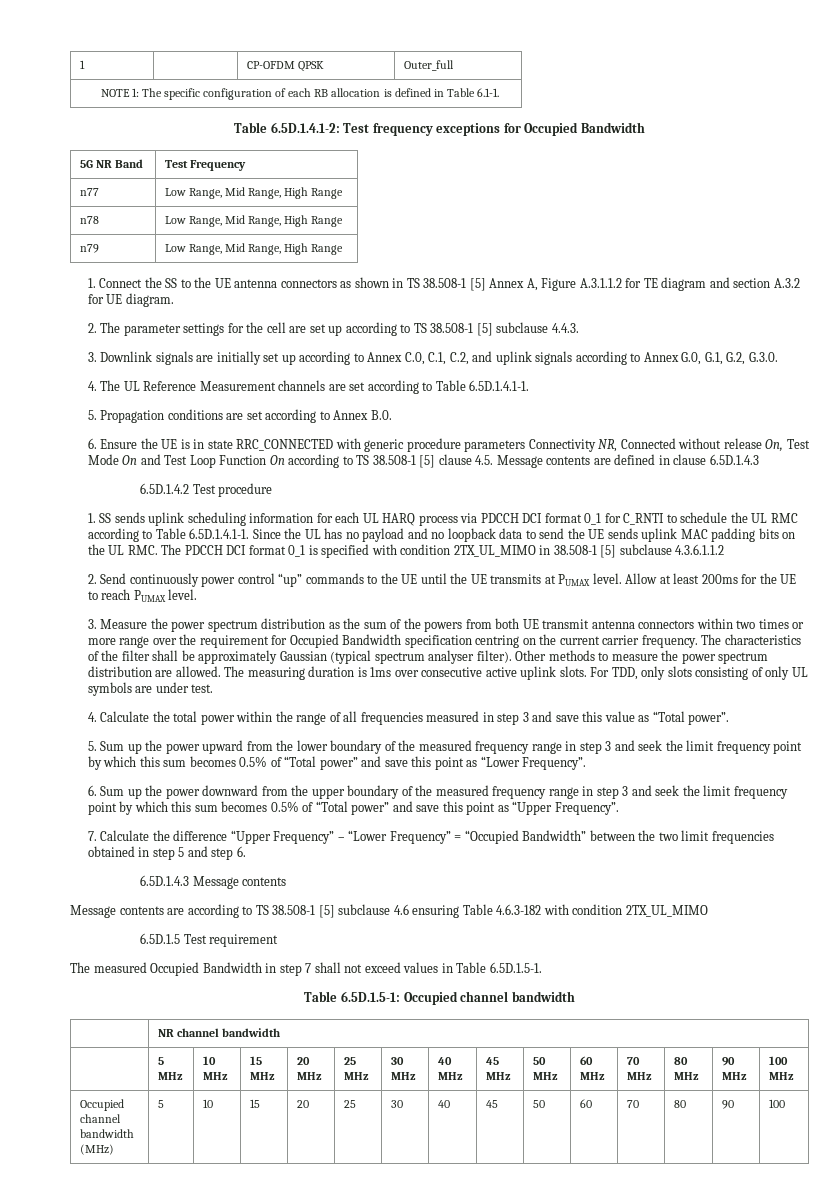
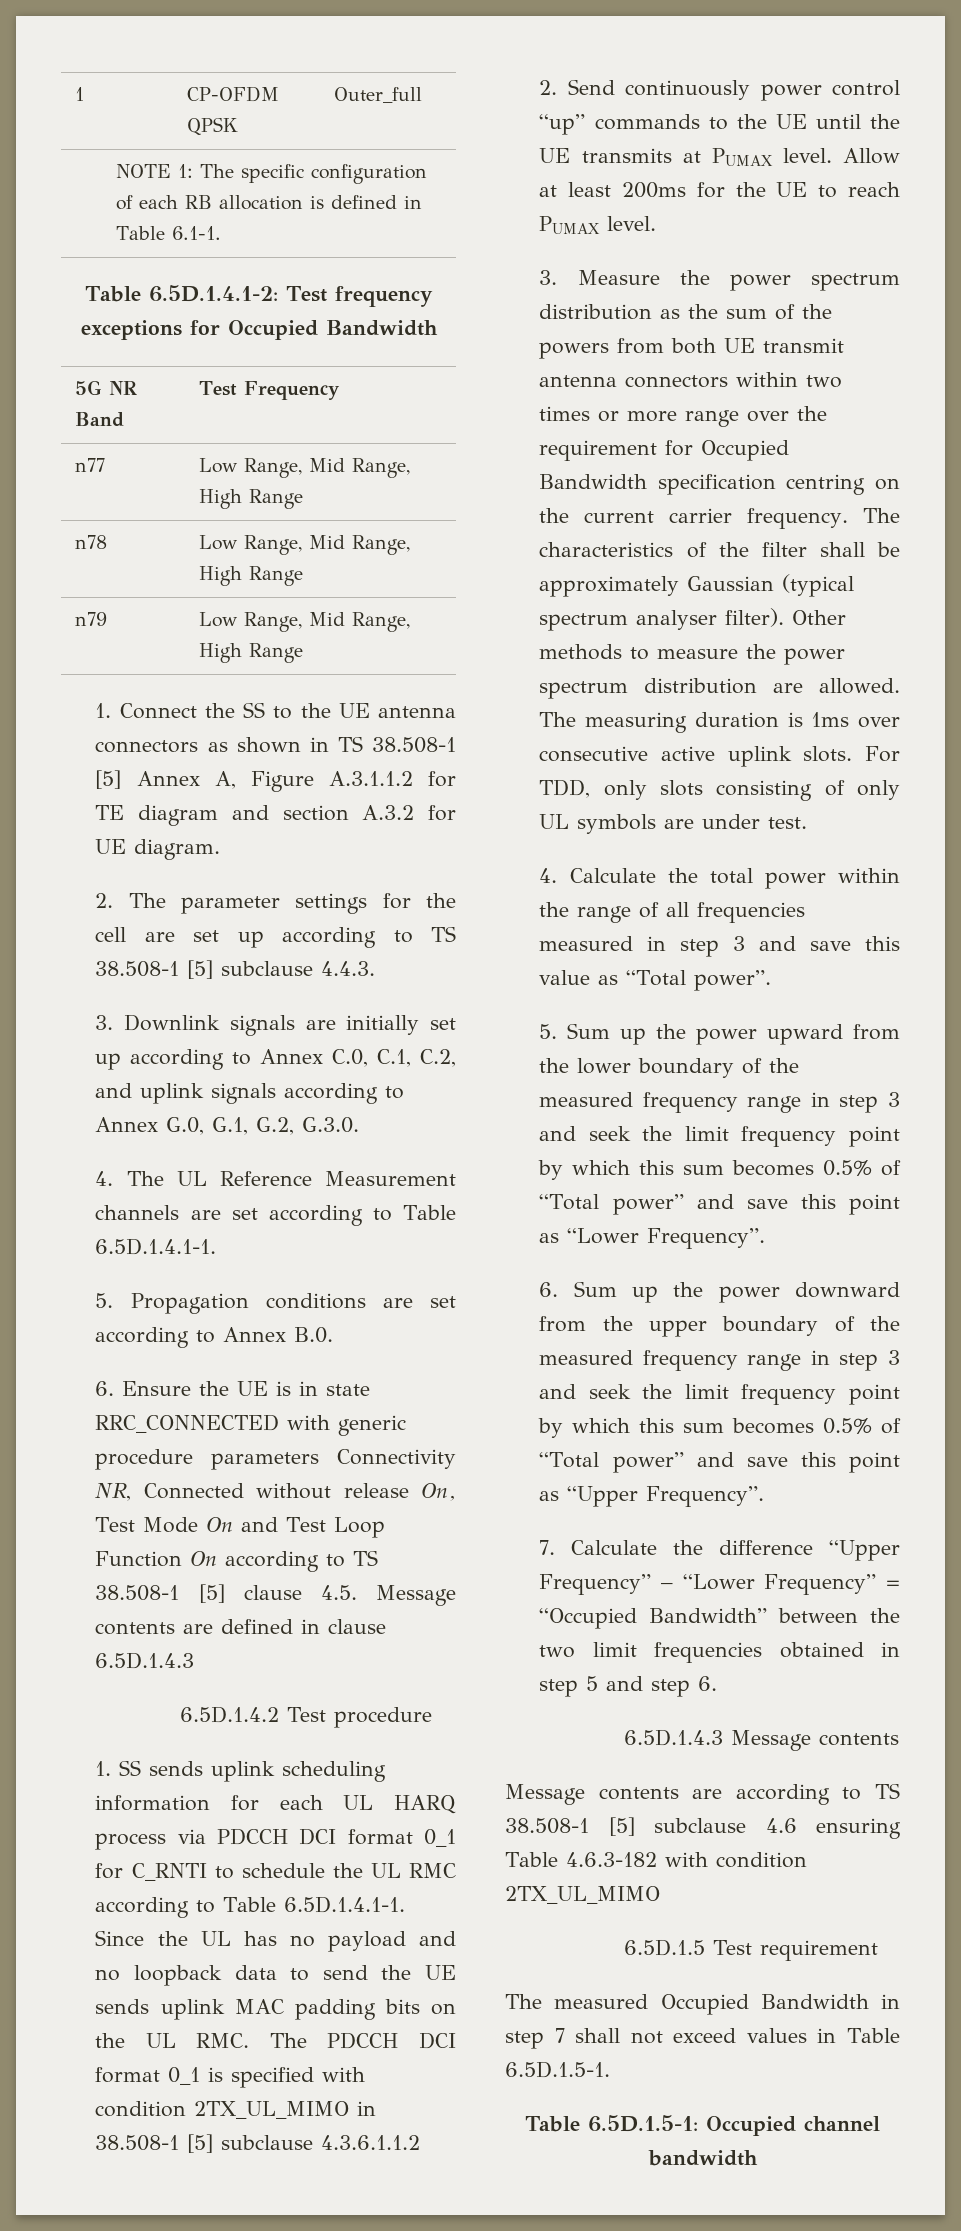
[157,1028,280,1037] [157,1057,164,1065] [157,1072,183,1080] [202,1056,216,1065] [202,1072,228,1080] [249,1056,262,1065] [249,1072,275,1080] [296,1057,310,1065] [296,1072,322,1080] [343,1057,356,1065] [343,1072,369,1080] [390,1057,404,1065] [390,1072,416,1080] [437,1057,452,1065] [437,1072,463,1080] [485,1057,499,1065] [485,1072,511,1080] [532,1057,546,1065] [532,1072,558,1080] [579,1056,593,1065] [579,1072,605,1080] [626,1057,640,1065] [626,1072,652,1080] [673,1057,688,1065] [673,1072,699,1080] [721,1057,735,1066] [721,1072,747,1080] [768,1056,788,1065] [768,1072,794,1080] [79,1099,124,1111] [79,1114,121,1123] [79,1129,134,1138] [79,1144,114,1155] [157,1100,164,1108] [202,1099,213,1108] [249,1099,260,1108] [296,1100,309,1108] [343,1100,356,1108] [390,1100,403,1108] [437,1100,450,1108] [485,1100,498,1108] [532,1100,545,1108] [579,1099,592,1108] [626,1100,639,1108] [673,1100,686,1108] [721,1100,734,1109] [768,1099,785,1108] // | NR channel bandwidth // | 5 MHz | 10 MHz | 15 MHz | 20 MHz | 25 MHz | 30 MHz | 40 MHz | 45 MHz | 50 MHz | 60 MHz | 70 MHz | 80 MHz | 90 MHz | 100 MHz // Occupied channel bandwidth (MHz) | 5 | 10 | 15 | 20 | 25 | 30 | 40 | 45 | 50 | 60 | 70 | 80 | 90 | 100 -> (758, 2158) none

